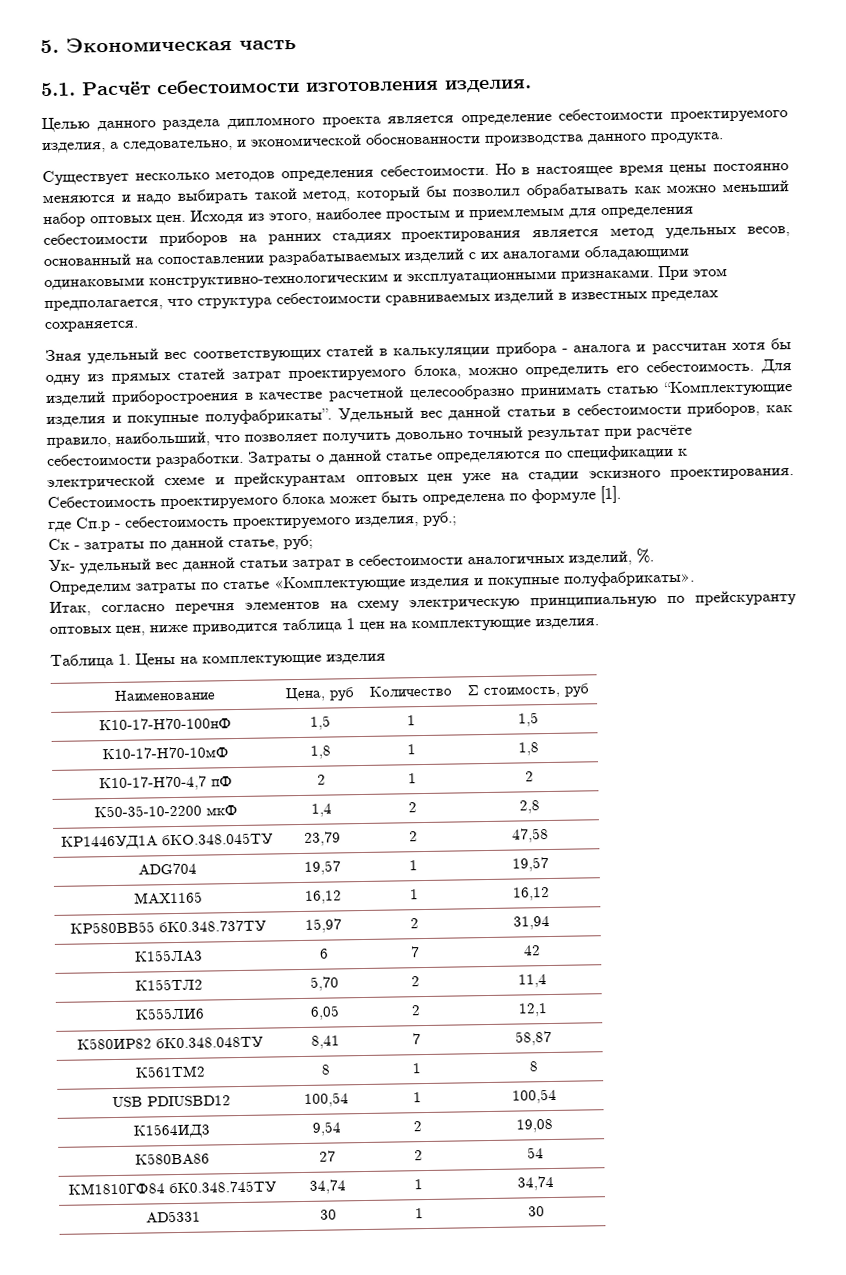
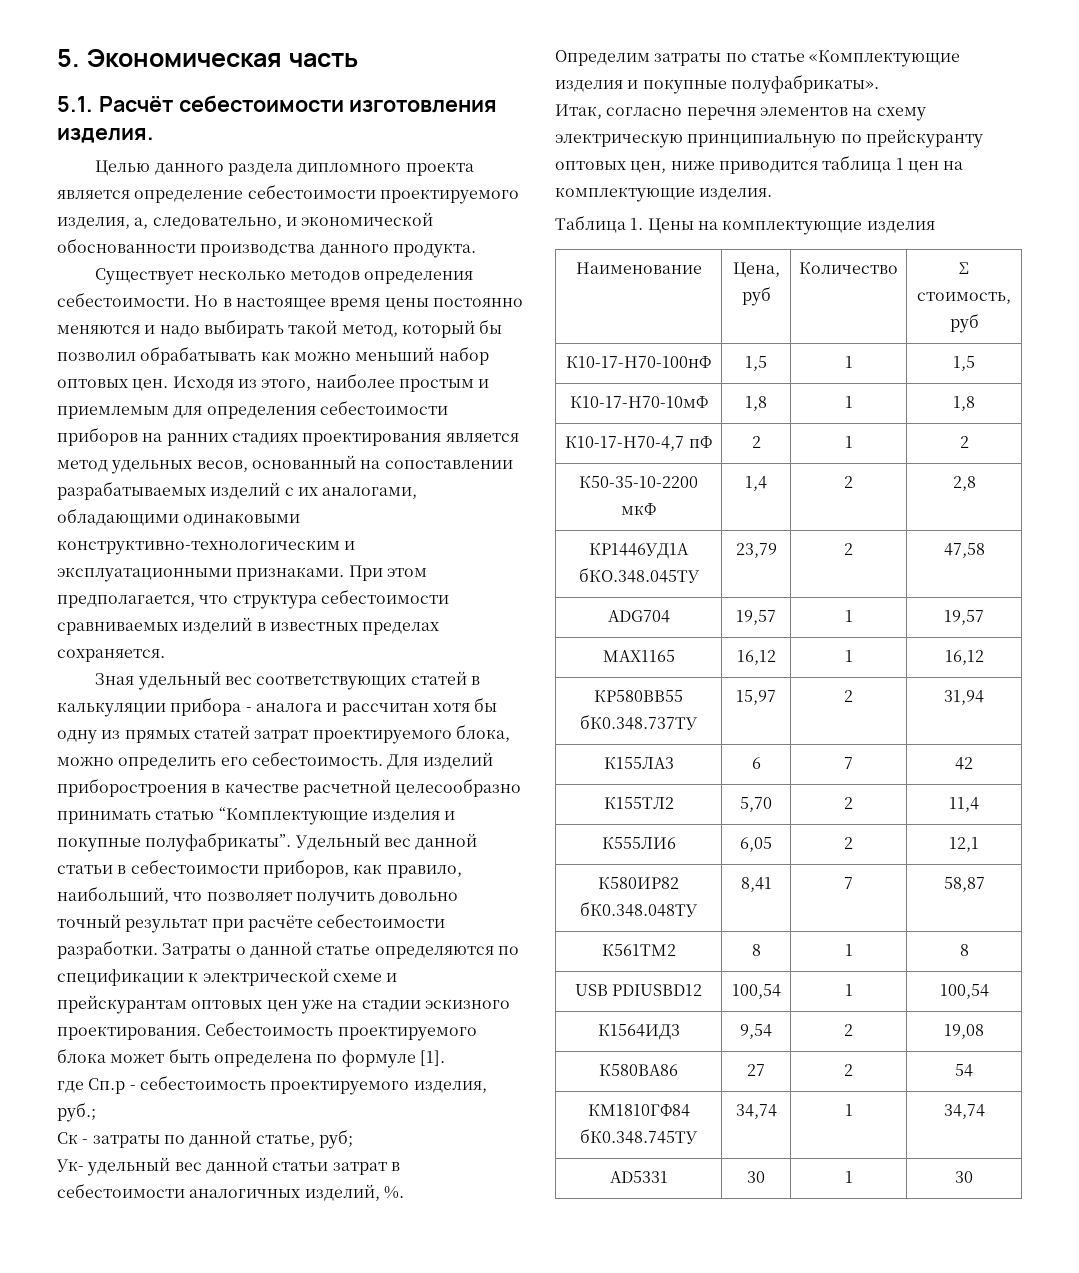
[110,141,119,149] а -> [134,217,149,229] а,
[502,249,580,259] аналогами -> [322,487,418,499] аналогами,

